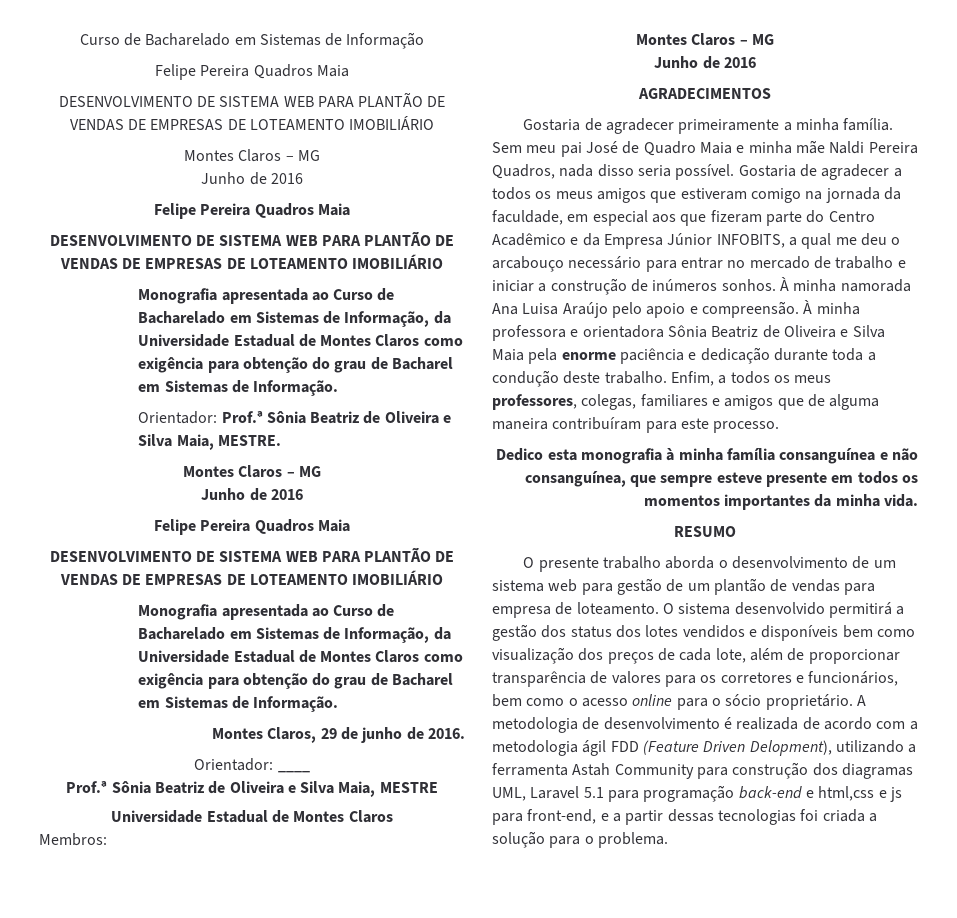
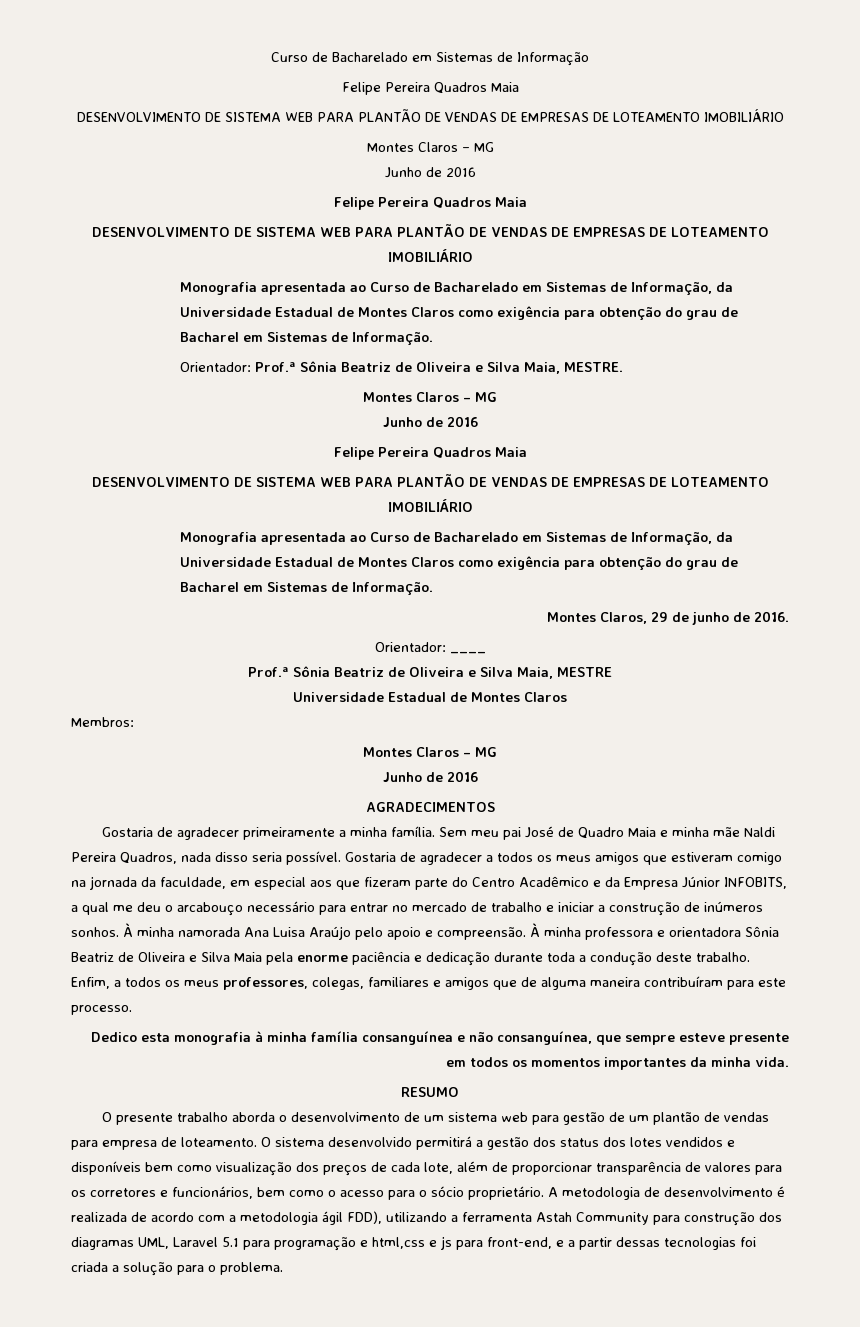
[632,694,673,706] online -> (384, 1193) none
[610,740,832,756] FDD (Feature Driven Delopment), -> [347,1211,382,1224] FDD),
[738,786,802,799] back-end -> (356, 1244) none

